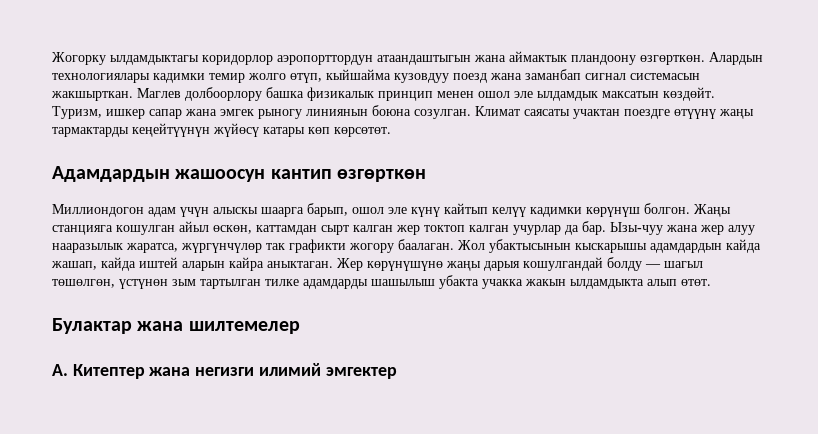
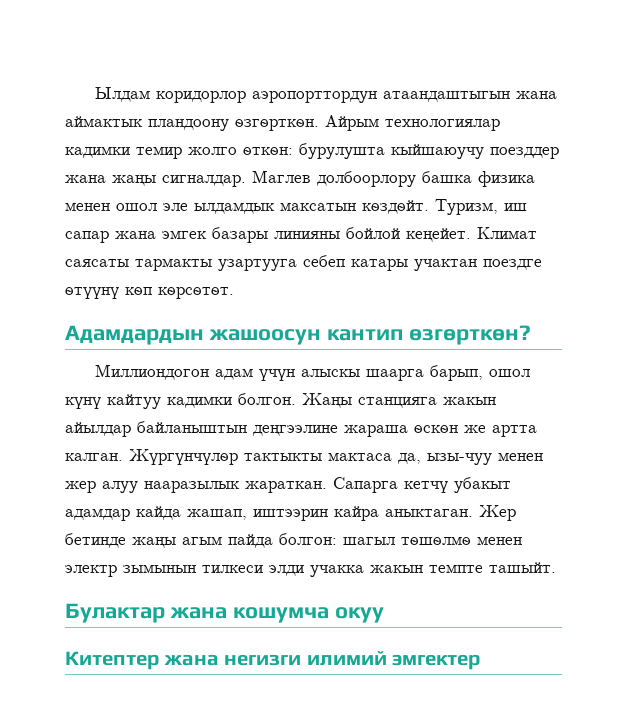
[52,52,199,65] Жогорку ылдамдыктагы -> [94,87,150,102] Ылдам
[709,52,763,65] [52,73,150,83] Алардын технологиялары -> [325,115,500,131] Айрым технологиялар
[290,69,700,83] [51,91,133,101] өтүп, кыйшайма кузовдуу поезд жана заманбап сигнал системасын жакшырткан. -> [243,143,559,159] [65,175,246,187] өткөн: бурулушта кыйшаюучу поезддер жана жаңы сигналдар.
[307,87,433,101] физикалык принцип -> [478,171,535,187] физика
[106,109,145,119] ишкер -> [504,203,527,211] иш
[258,105,754,119] [52,123,305,137] рыногу линиянын боюна созулган. Климат саясаты учактан поездге өтүүнү жаңы тармактарды кеңейтүүнүн жүйөсү катары -> [212,227,537,243] [65,255,542,271] [65,287,119,299] базары линияны бойлой кеңейет. Климат саясаты тармакты узартууга себеп катары учактан поездге өтүүнү
[336,169,426,182] өзгөрткөн -> [408,325,531,345] өзгөрткөн?
[388,203,731,217] [52,221,755,235] [52,239,761,253] [51,257,703,271] [52,275,711,289] эле күнү кайтып келүү кадимки көрүнүш болгон. Жаңы станцияга кошулган айыл өскөн, каттамдан сырт калган жер токтоп калган учурлар да бар. Ызы-чуу жана жер алуу нааразылык жаратса, жүргүнчүлөр так графикти жогору баалаган. Жол убактысынын кыскарышы адамдардын кайда жашап, кайда иштей аларын кайра аныктаган. Жер көрүнүшүнө жаңы дарыя кошулгандай болду — шагыл төшөлгөн, үстүнөн зым тартылган тилке адамдарды шашылыш убакта учакка жакын ылдамдыкта алып өтөт. -> [65,393,496,409] [65,421,537,437] [65,449,543,465] [65,477,511,493] [65,505,516,521] [65,533,522,548] [65,562,556,577] күнү кайтуу кадимки болгон. Жаңы станцияга жакын айылдар байланыштын деңгээлине жараша өскөн же артта калган. Жүргүнчүлөр тактыкты мактаса да, ызы-чуу менен жер алуу нааразылык жараткан. Сапарга кетчү убакыт адамдар кайда жашап, иштээрин кайра аныктаган. Жер бетинде жаңы агым пайда болгон: шагыл төшөлмө менен электр зымынын тилкеси элди учакка жакын темпте ташыйт.
[188,321,300,334] [52,364,68,376] шилтемелер // A. -> [232,607,384,623] кошумча окуу //

